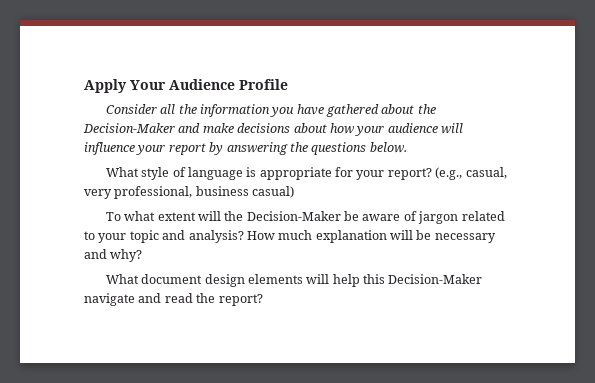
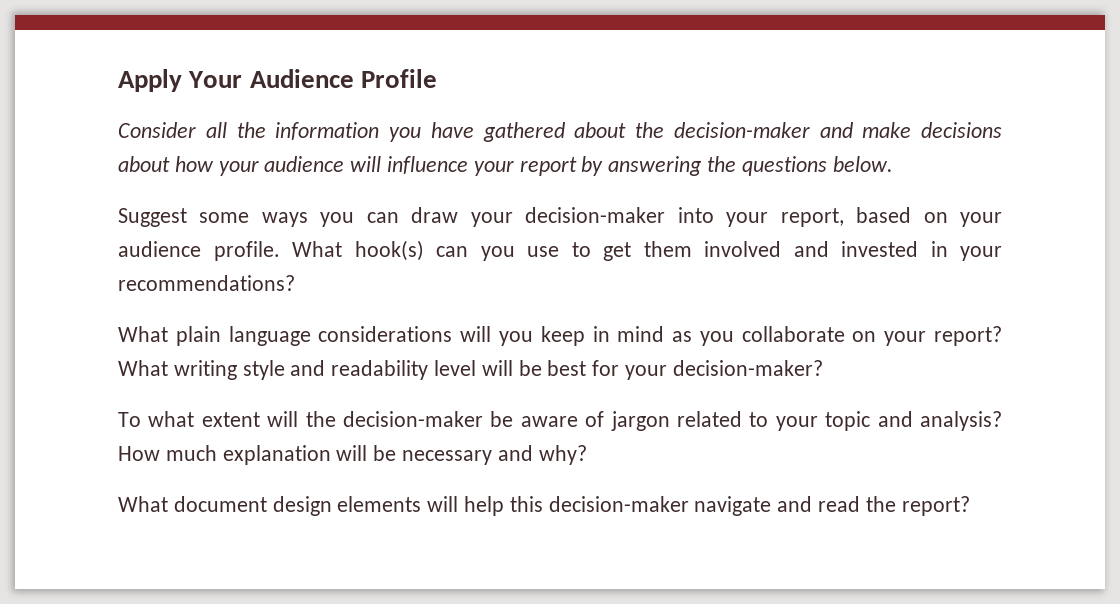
[83,123,175,133] Decision-Maker -> [673,122,810,138] decision-maker
[105,167,507,180] [84,186,295,199] What style of language is appropriate for your report? (e.g., casual, very professional, business casual) -> [118,207,1002,227] [118,240,1002,261] [118,275,295,291] [118,326,1003,346] [118,360,823,380] Suggest some ways you can draw your decision-maker into your report, based on your audience profile. What hook(s) can you use to get them involved and invested in your recommendations? // What plain language considerations will you keep in mind as you collaborate on your report? What writing style and readability level will be best for your decision-maker?
[246,211,341,221] Decision-Maker -> [343,411,483,427] decision-maker
[388,274,483,284] Decision-Maker -> [548,496,689,512] decision-maker

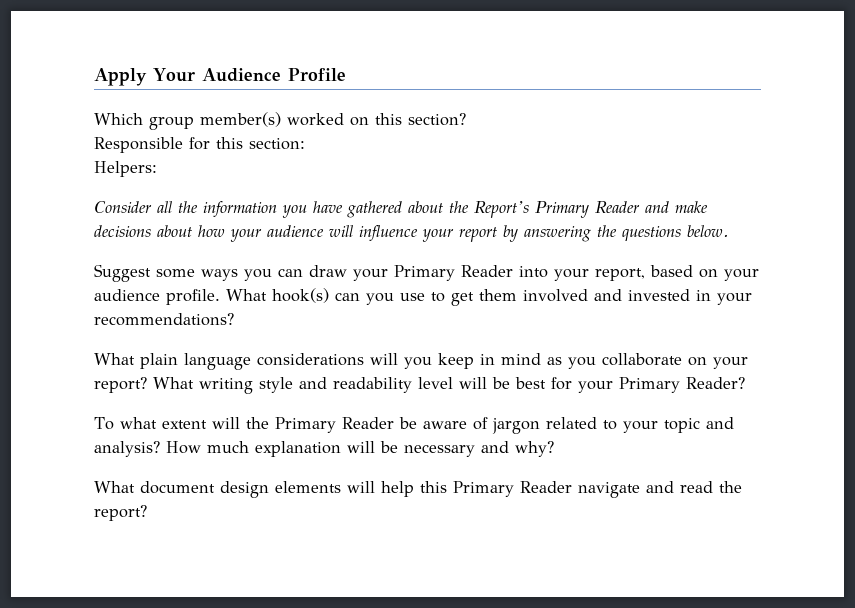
(437, 78) none -> [94,112,466,130] [94,137,305,153] [94,161,157,177] // Which group member(s) worked on this section? // Responsible for this section: // Helpers:
[673,122,810,138] decision-maker -> [474,201,640,218] Report’s Primary Reader
[525,207,666,223] decision-maker -> [394,265,513,281] Primary Reader
[672,360,823,376] decision-maker? -> [619,377,745,393] Primary Reader?
[343,411,483,427] decision-maker -> [274,417,394,433] Primary Reader
[548,496,689,512] decision-maker -> [453,481,572,497] Primary Reader

